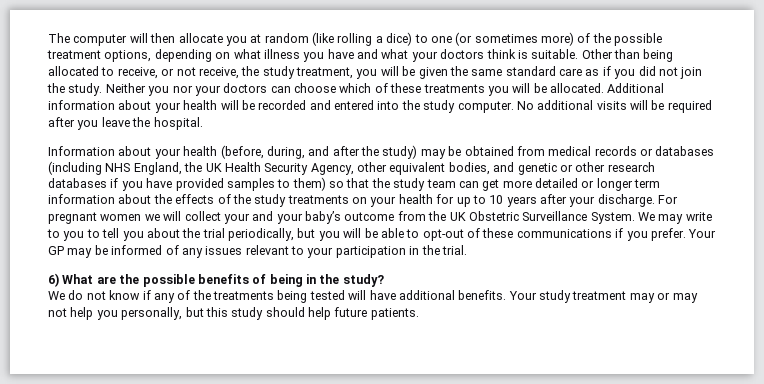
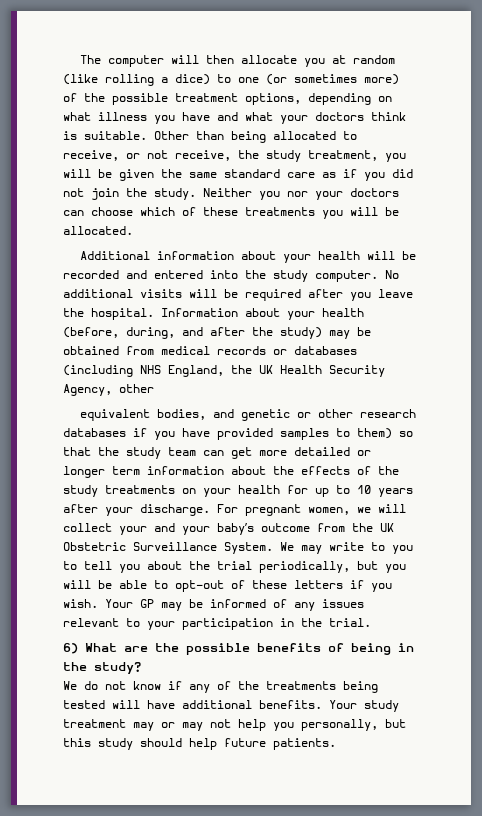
(604, 88) none -> (133, 230) //
(203, 123) // -> (154, 314) none
(387, 167) none -> (154, 388) //
[100,214,142,221] women -> [308,507,350,515] women,
[516,228,686,241] communications if you prefer. -> [294,580,392,592] [63,599,98,608] letters if you wish.

